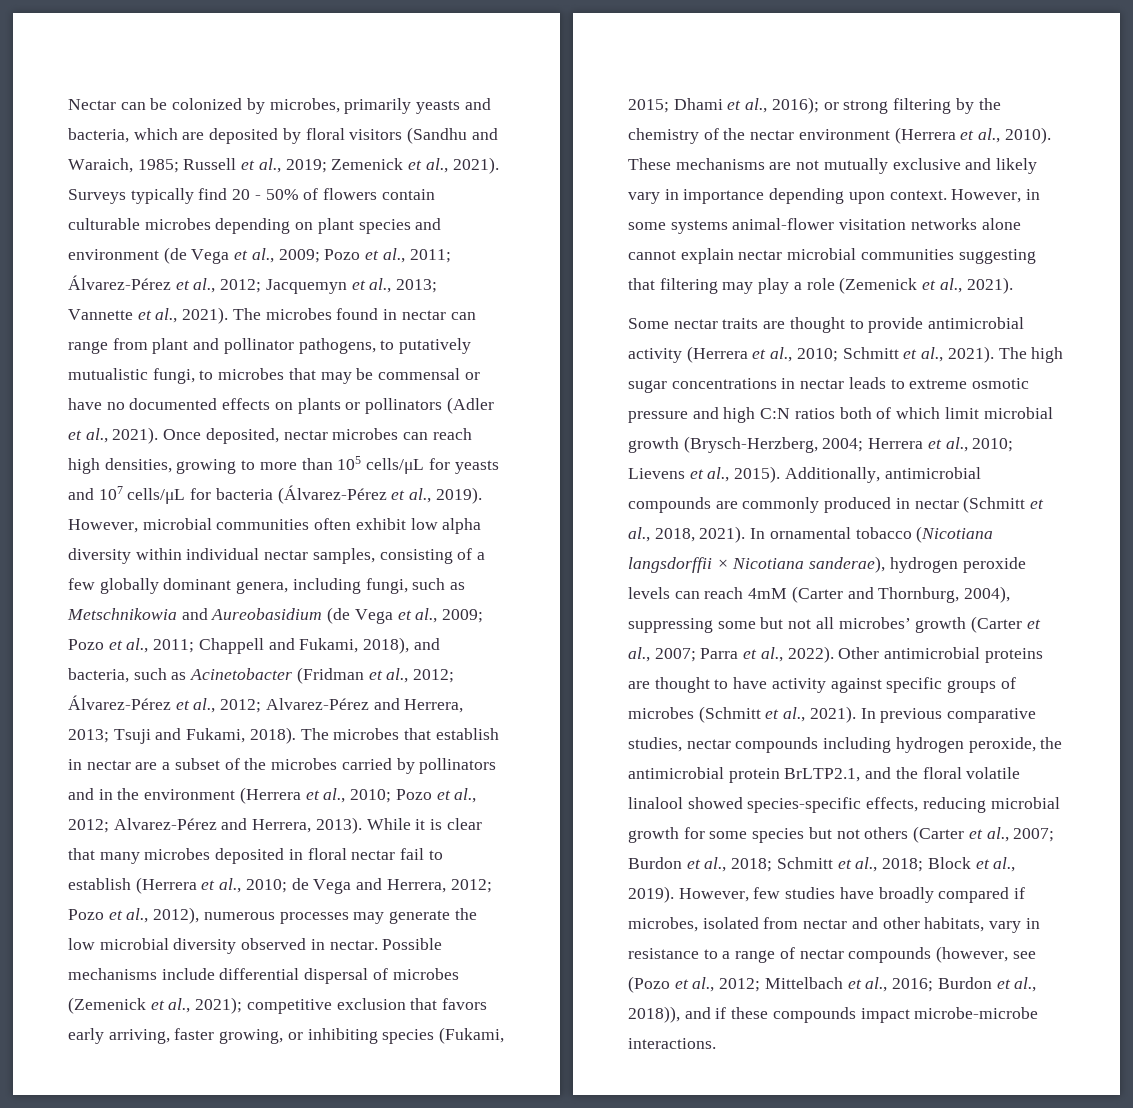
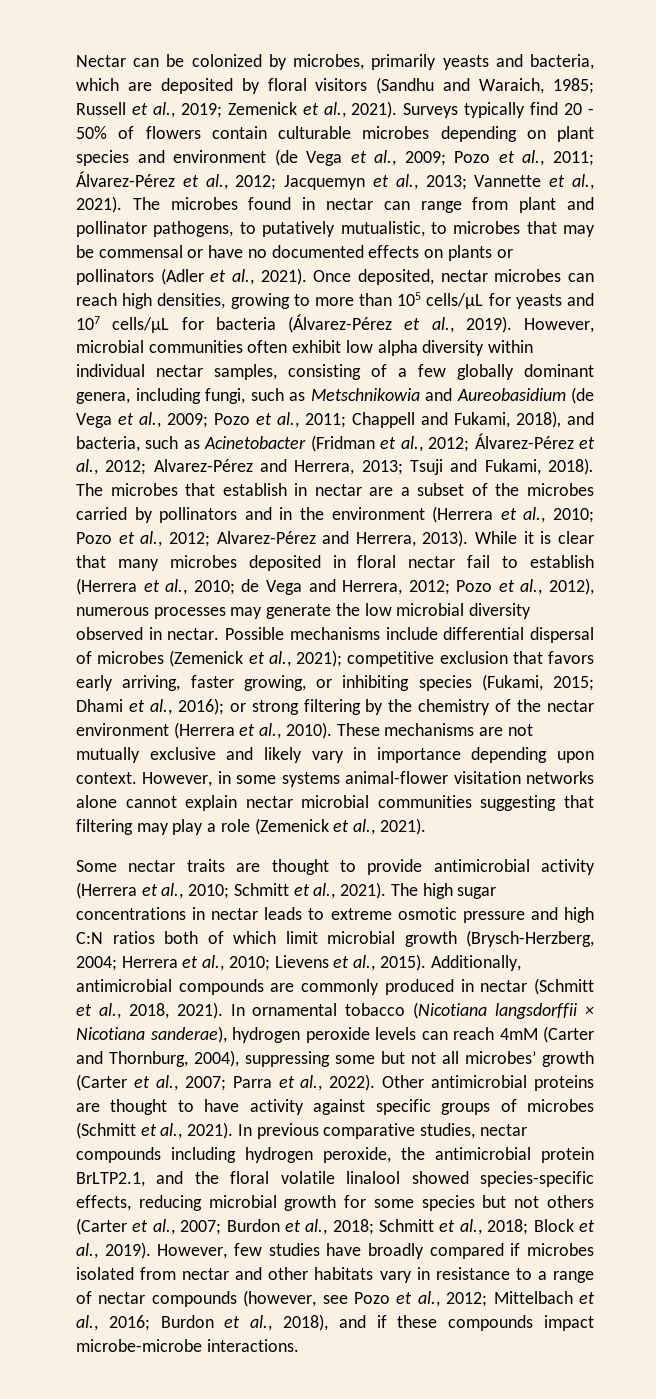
[68,368,195,384] mutualistic fungi, -> [340,221,425,237] mutualistic,
[628,917,698,932] microbes, -> [527,1243,594,1256] microbes
[924,917,985,932] habitats, -> [314,1267,374,1280] habitats
[628,976,670,993] (Pozo -> [354,1292,390,1304] Pozo
[628,1006,680,1023] 2018)), -> [283,1314,328,1331] 2018),

